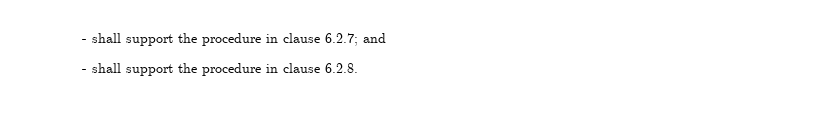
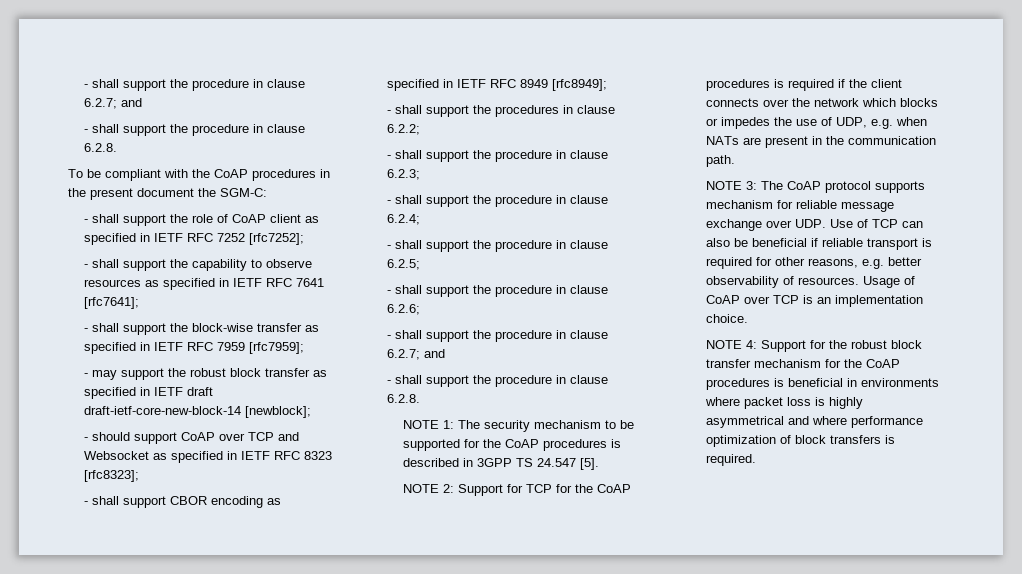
(359, 68) none -> [68,169,330,181] [68,188,267,200] [84,214,320,226] [84,233,305,245] [84,259,313,271] [84,278,325,290] [84,297,140,309] [84,323,320,335] [84,342,305,354] [84,368,328,380] [84,387,214,399] [84,406,312,418] [84,432,300,444] [84,451,333,463] [84,470,140,482] [84,496,282,508] [387,79,608,91] [387,105,616,117] [387,124,421,135] [387,150,609,162] [387,169,421,180] [387,195,609,207] [387,214,421,225] [387,240,609,252] [387,259,421,270] [387,285,609,297] [387,304,421,315] [387,330,609,342] [387,349,446,360] [387,375,609,387] [387,394,421,403] [403,420,635,432] [403,439,622,451] [403,458,600,470] [403,484,632,496] [706,79,903,91] [706,98,939,107] [706,117,928,129] [706,136,937,148] [706,155,736,167] [706,181,926,193] [706,200,895,212] [706,219,924,231] [706,238,933,250] [706,257,923,269] [706,276,916,288] [706,295,924,307] [706,314,749,323] [706,340,923,352] [706,359,901,368] [706,378,940,390] [705,397,864,409] [706,416,924,428] [706,435,896,447] [706,454,757,466] // To be compliant with the CoAP procedures in the present document the SGM-C: // - shall support the role of CoAP client as specified in IETF RFC 7252 [rfc7252]; // - shall support the capability to observe resources as specified in IETF RFC 7641 [rfc7641]; // - shall support the block-wise transfer as specified in IETF RFC 7959 [rfc7959]; // - may support the robust block transfer as specified in IETF draft draft-ietf-core-new-block-14 [newblock]; // - should support CoAP over TCP and Websocket as specified in IETF RFC 8323 [rfc8323]; // - shall support CBOR encoding as specified in IETF RFC 8949 [rfc8949]; // - shall support the procedures in clause 6.2.2; // - shall support the procedure in clause 6.2.3; // - shall support the procedure in clause 6.2.4; // - shall support the procedure in clause 6.2.5; // - shall support the procedure in clause 6.2.6; // - shall support the procedure in clause 6.2.7; and // - shall support the procedure in clause 6.2.8. // NOTE 1: The security mechanism to be supported for the CoAP procedures is described in 3GPP TS 24.547 [5]. // NOTE 2: Support for TCP for the CoAP procedures is required if the client connects over the network which blocks or impedes the use of UDP, e.g. when NATs are present in the communication path. // NOTE 3: The CoAP protocol supports mechanism for reliable message exchange over UDP. Use of TCP can also be beneficial if reliable transport is required for other reasons, e.g. better observability of resources. Usage of CoAP over TCP is an implementation choice. // NOTE 4: Support for the robust block transfer mechanism for the CoAP procedures is beneficial in environments where packet loss is highly asymmetrical and where performance optimization of block transfers is required.

